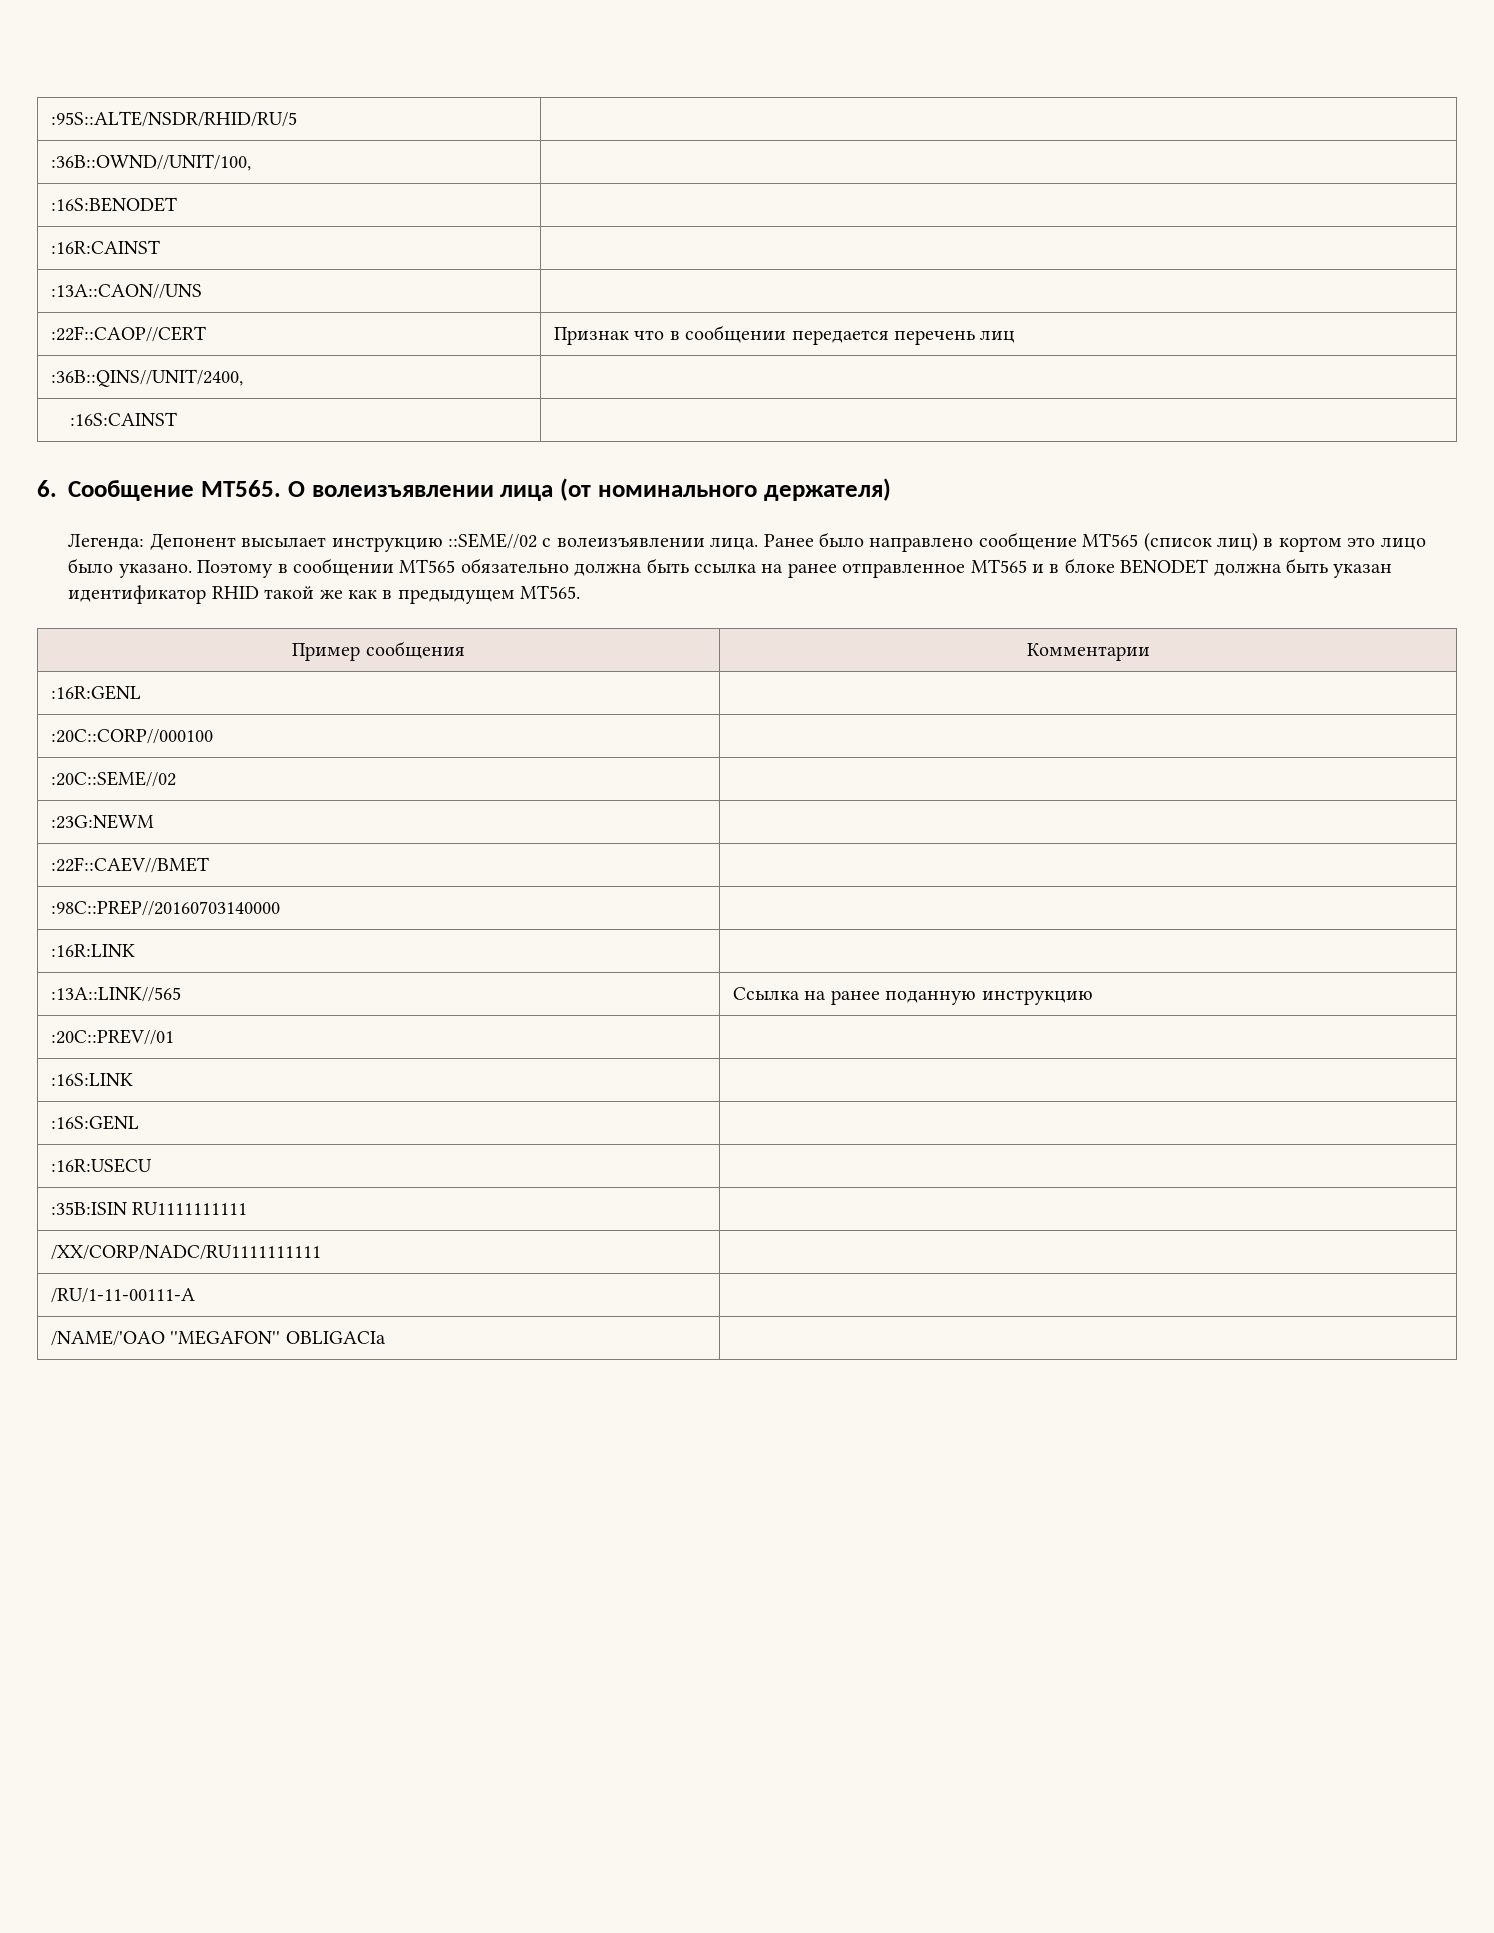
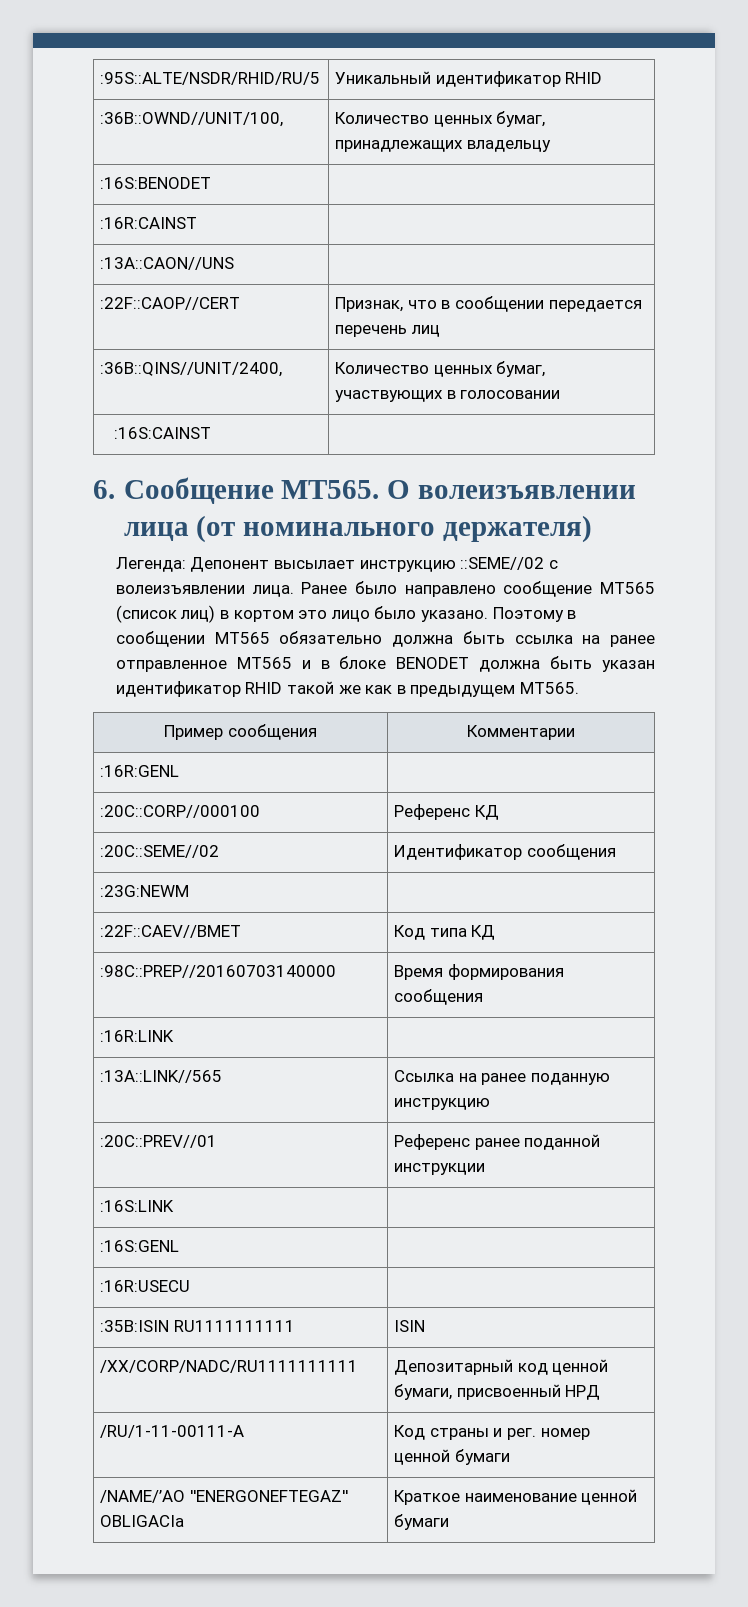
[50,154,251,171] // :36B::OWND//UNIT/100, | -> [335,71,603,87] [100,112,284,127] [335,111,546,127] [335,140,551,152] Уникальный идентификатор RHID // :36B::OWND//UNIT/100, | Количество ценных бумаг, принадлежащих владельцу
[553,327,629,345] Признак -> [335,297,404,312] Признак,
(243, 378) none -> [335,361,546,377] [335,390,561,402] Количество ценных бумаг, участвующих в голосовании
(213, 736) none -> [394,804,499,820] Референс КД
(176, 779) none -> [394,844,616,860] Идентификатор сообщения
[50,900,280,916] // :98C::PREP//20160703140000 | -> [394,925,496,940] [100,965,337,978] [394,964,564,980] [394,989,484,1005] Код типа КД // :98C::PREP//20160703140000 | Время формирования сообщения
(174, 1037) none -> [394,1134,601,1150] [394,1163,486,1175] Референс ранее поданной инструкции
(248, 1208) none -> [394,1320,426,1332] ISIN
[50,1288,195,1303] [50,1330,386,1346] // /RU/1-11-00111-A | // /NAME/'OAO ''MEGAFON'' OBLIGACIa | -> [394,1359,609,1375] [394,1384,601,1400] [100,1425,245,1438] [394,1425,590,1440] [394,1449,510,1465] [100,1490,348,1503] [100,1515,185,1527] [394,1489,638,1505] [394,1514,450,1530] Депозитарный код ценной бумаги, присвоенный НРД // /RU/1-11-00111-A | Код страны и рег. номер ценной бумаги // /NAME/’AO ''ENERGONEFTEGAZ'' OBLIGACIa | Краткое наименование ценной бумаги

